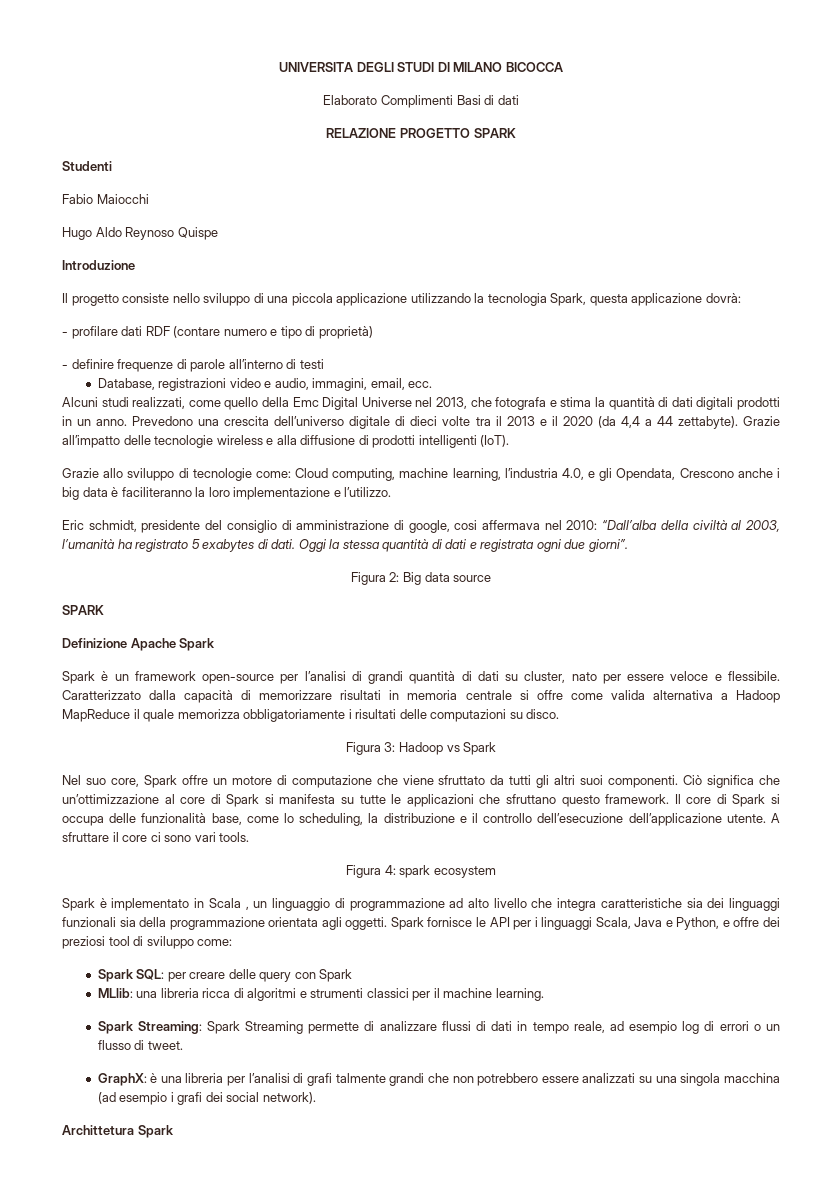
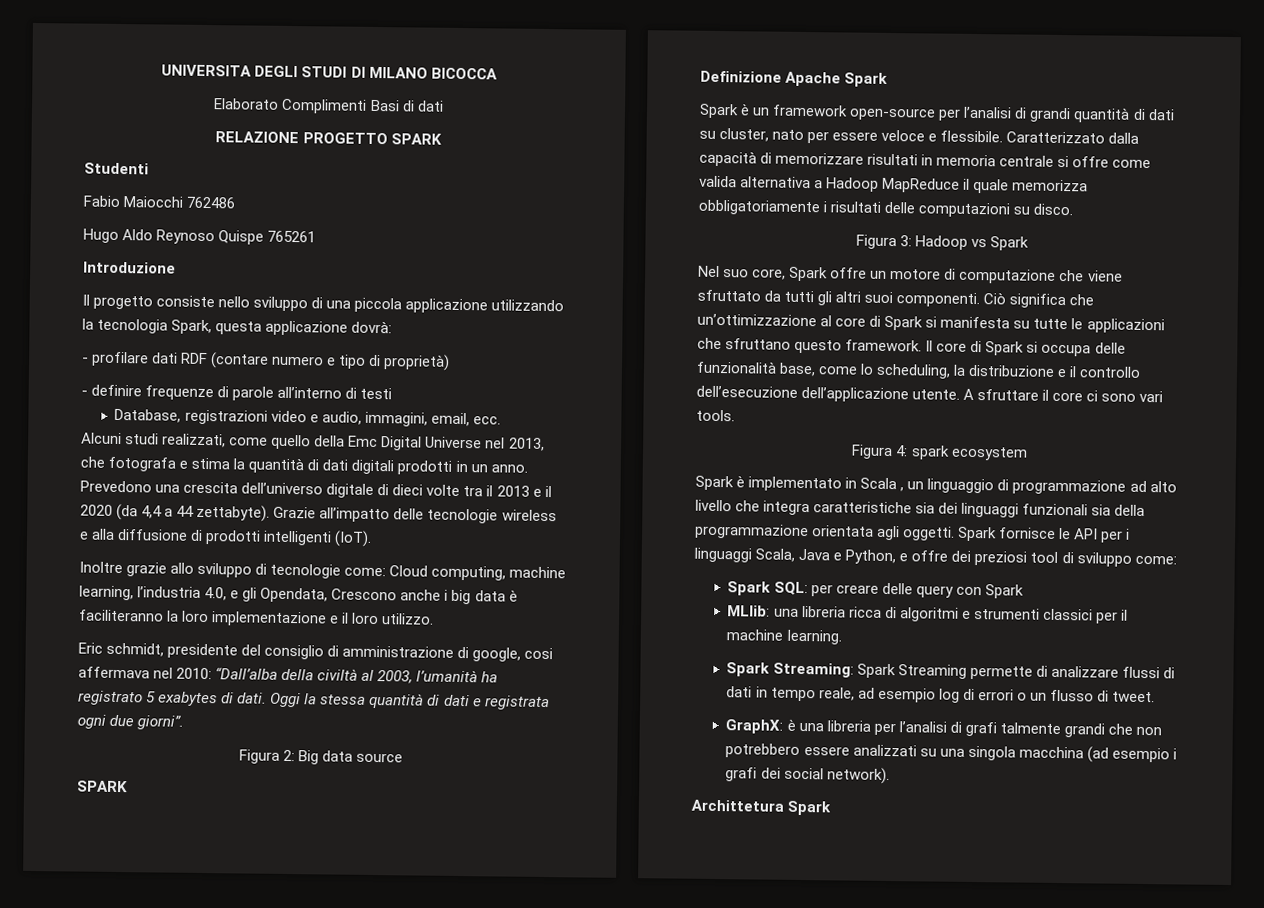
(149, 199) none -> [186,196,236,209] 762486
(218, 233) none -> [267,230,317,243] 765261
[62,468,99,478] Grazie -> [79,561,168,577] Inoltre grazie
[344,487,392,497] l’utilizzo. -> [341,612,435,625] il loro utilizzo.

